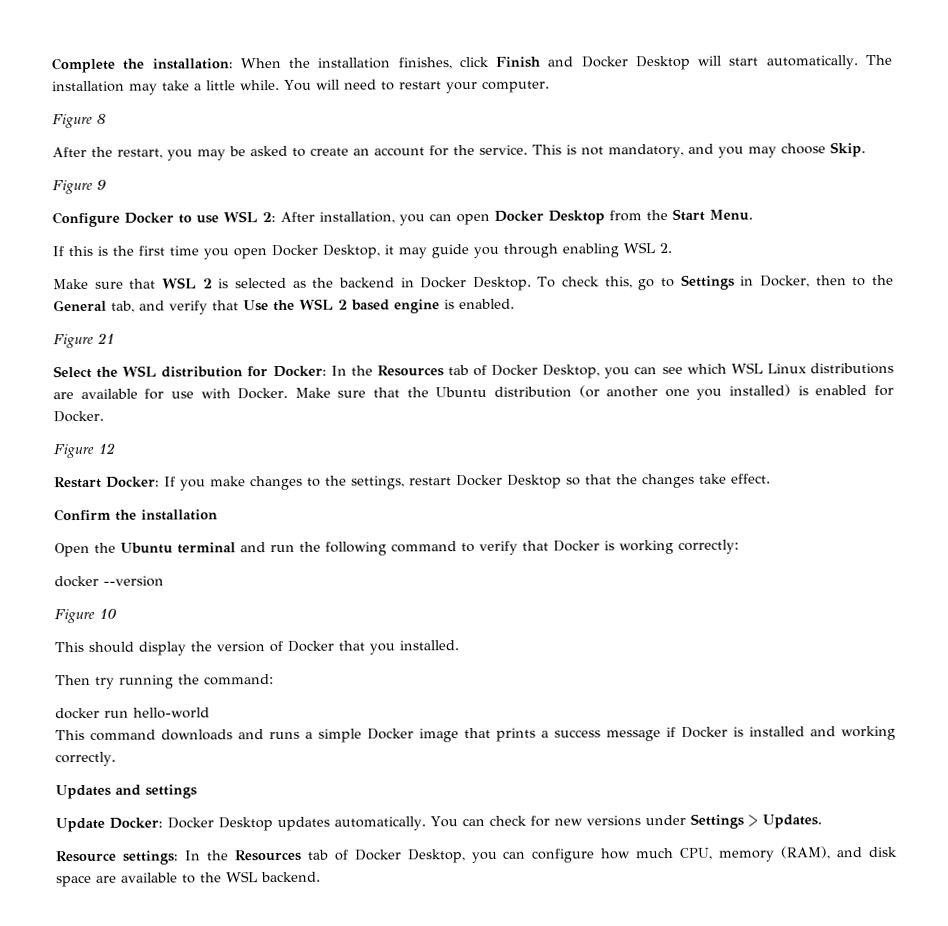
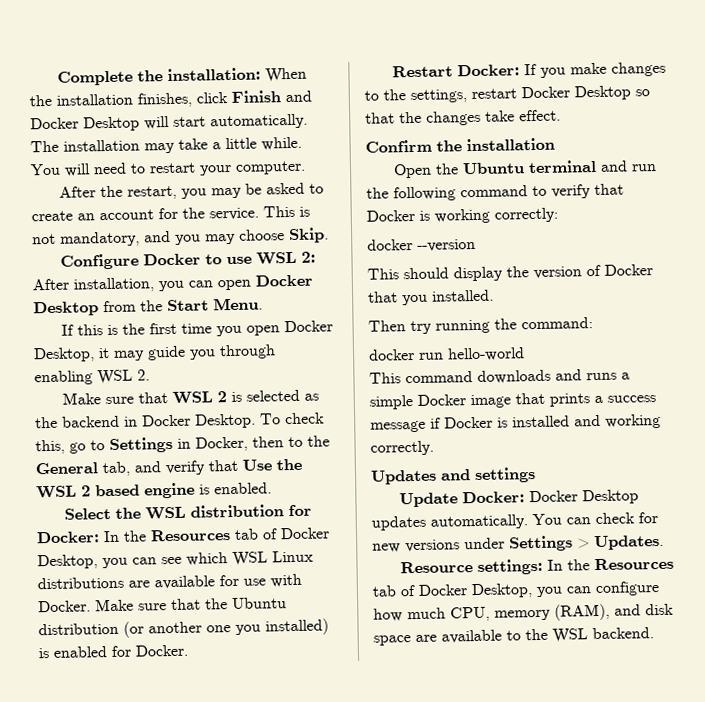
[52,113,106,129] // Figure 8 -> (306, 167) none
[52,179,106,195] // Figure 9 -> (329, 235) none
[53,332,115,349] // Figure 21 -> (272, 488) none
[53,442,115,459] // Figure 12 -> (188, 650) none
[54,608,117,624] // Figure 10 -> (476, 245) none

